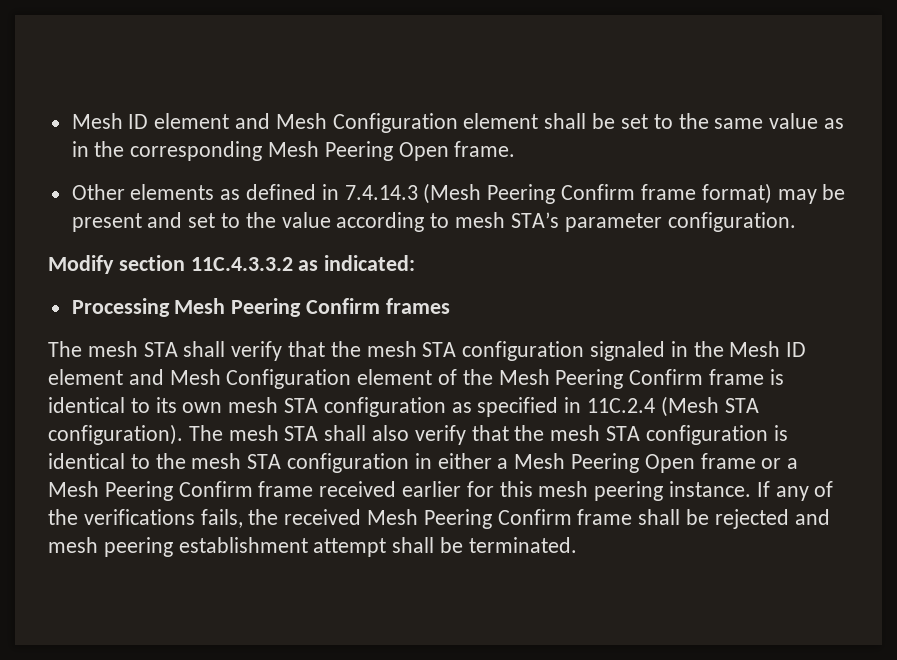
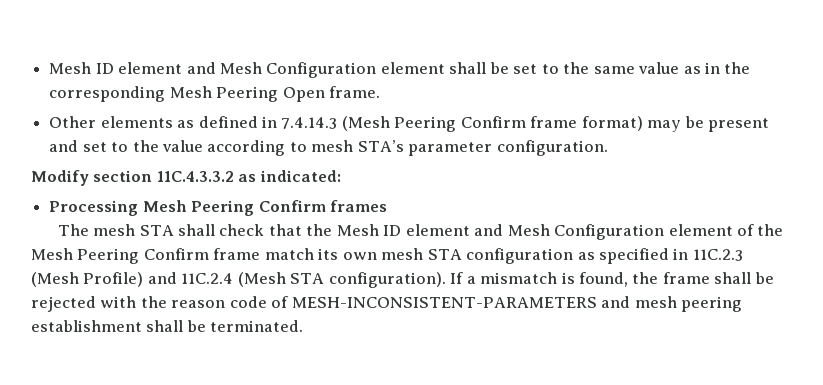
[231,341,724,361] verify that the mesh STA configuration signaled in the -> [219,224,333,236] check that the
[769,369,784,385] [48,397,150,413] is identical to -> [264,248,314,260] match
[587,396,759,417] [48,424,788,445] [48,453,799,473] [48,481,834,501] [48,509,789,529] 11C.2.4 (Mesh STA configuration). The mesh STA shall also verify that the mesh STA configuration is identical to the mesh STA configuration in either a Mesh Peering Open frame or a Mesh Peering Confirm frame received earlier for this mesh peering instance. If any of the verifications fails, the received Mesh Peering Confirm frame shall be rejected -> [692,249,743,261] [31,272,774,288] [31,296,597,312] 11C.2.3 (Mesh Profile) and 11C.2.4 (Mesh STA configuration). If a mismatch is found, the frame shall be rejected with the reason code of MESH-INCONSISTENT-PARAMETERS
[313,538,387,557] attempt -> (142, 326) none

